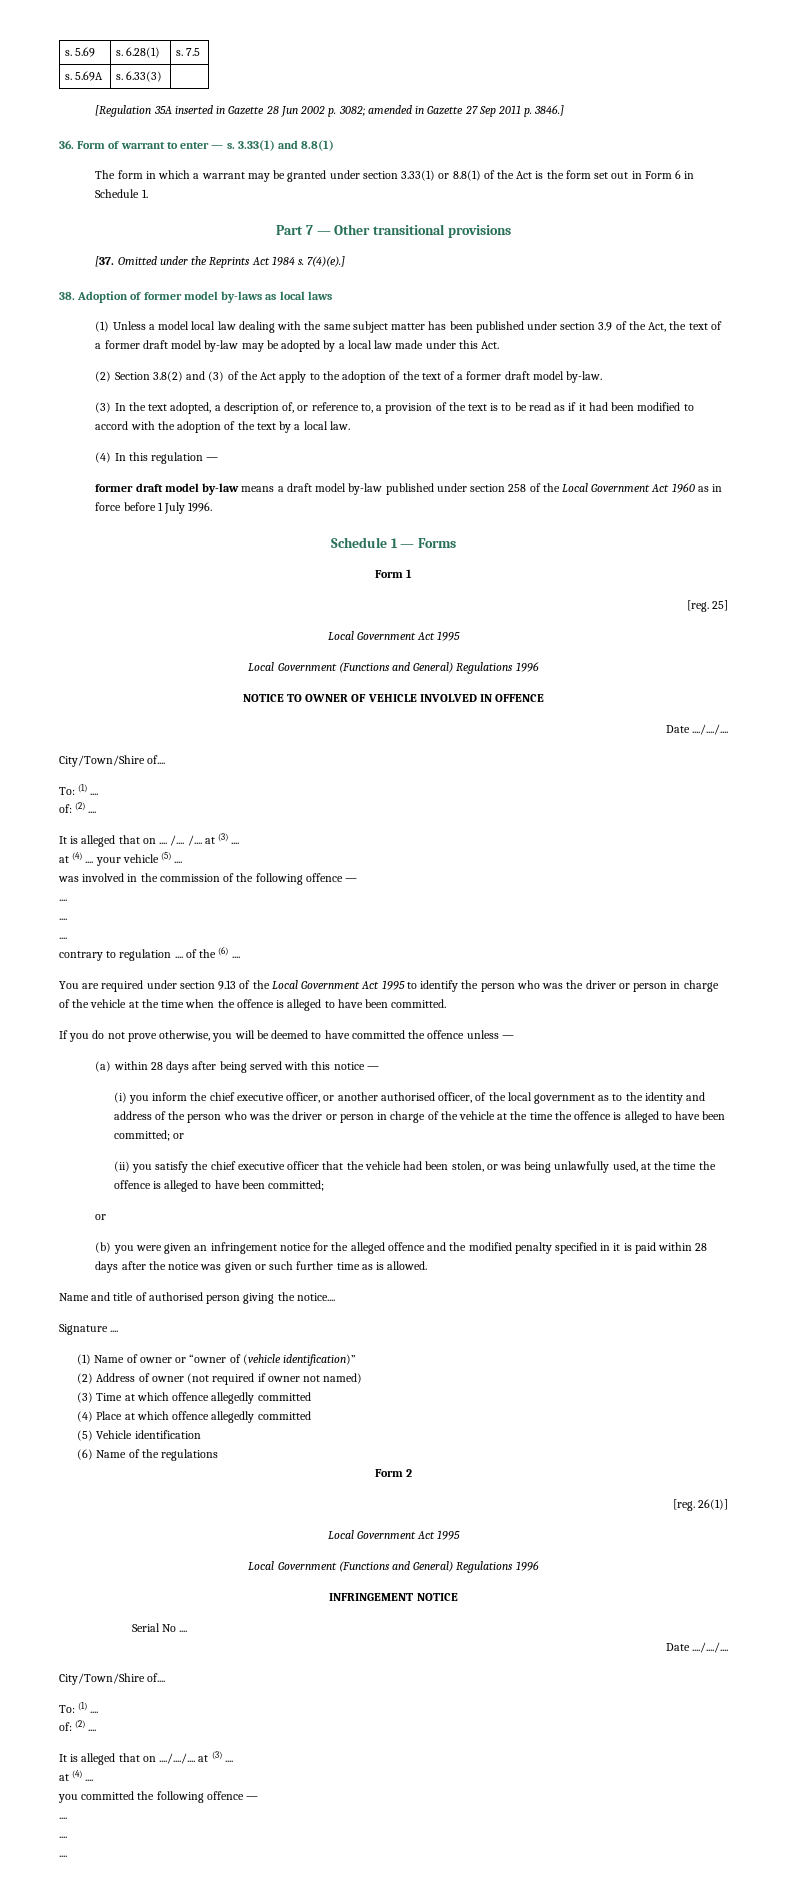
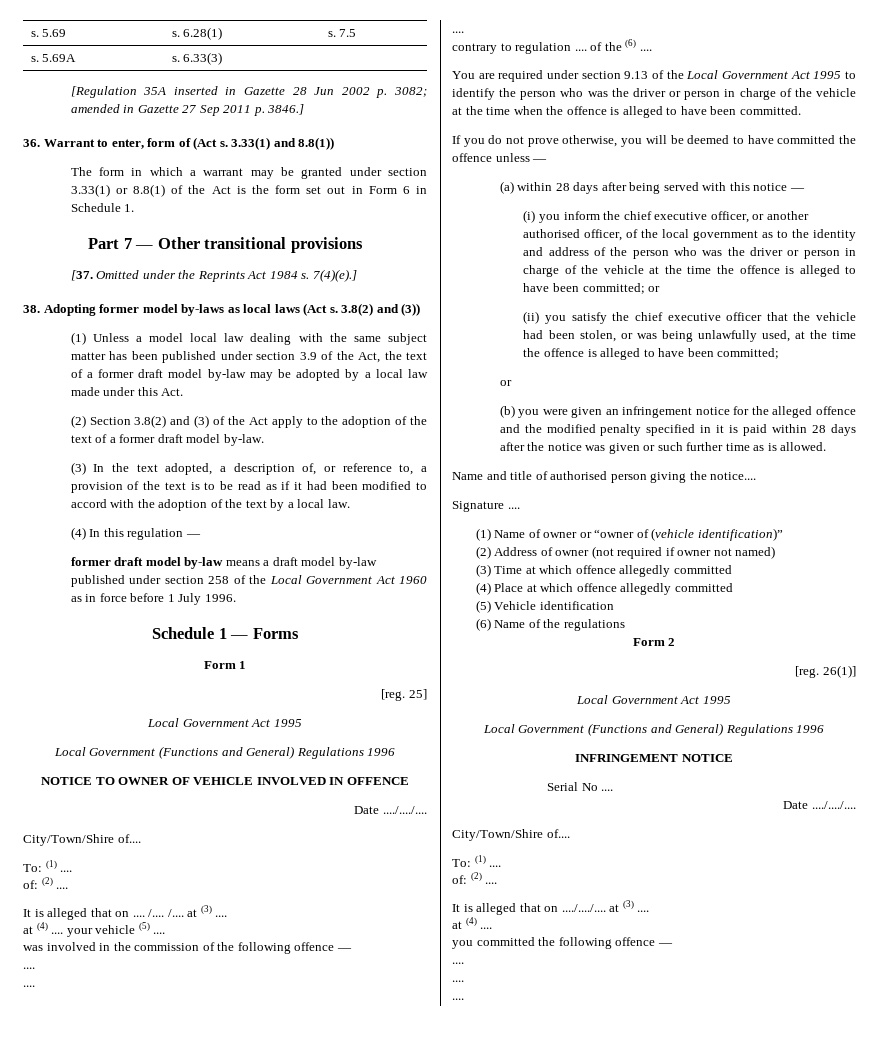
[77,141,224,149] Form of warrant to enter — -> [43,137,218,150] Warrant to enter, form of (Act
[301,140,335,151] 8.8(1) -> [298,137,335,150] 8.8(1))
[77,291,142,303] Adoption of -> [43,304,96,316] Adopting
(332, 295) none -> [303,303,421,316] (Act s. 3.8(2) and (3))

